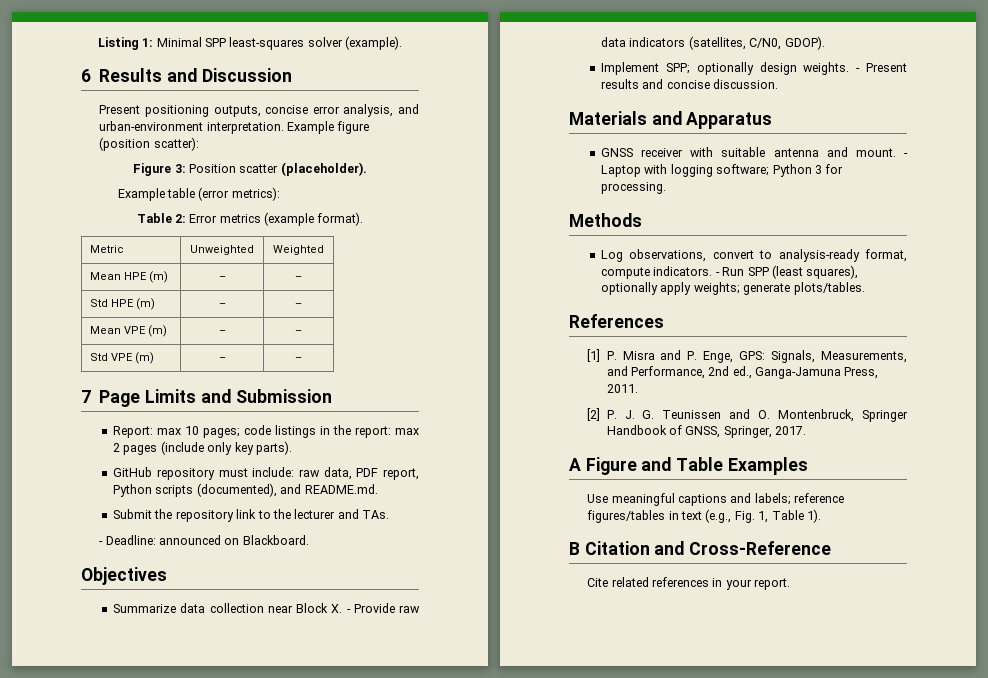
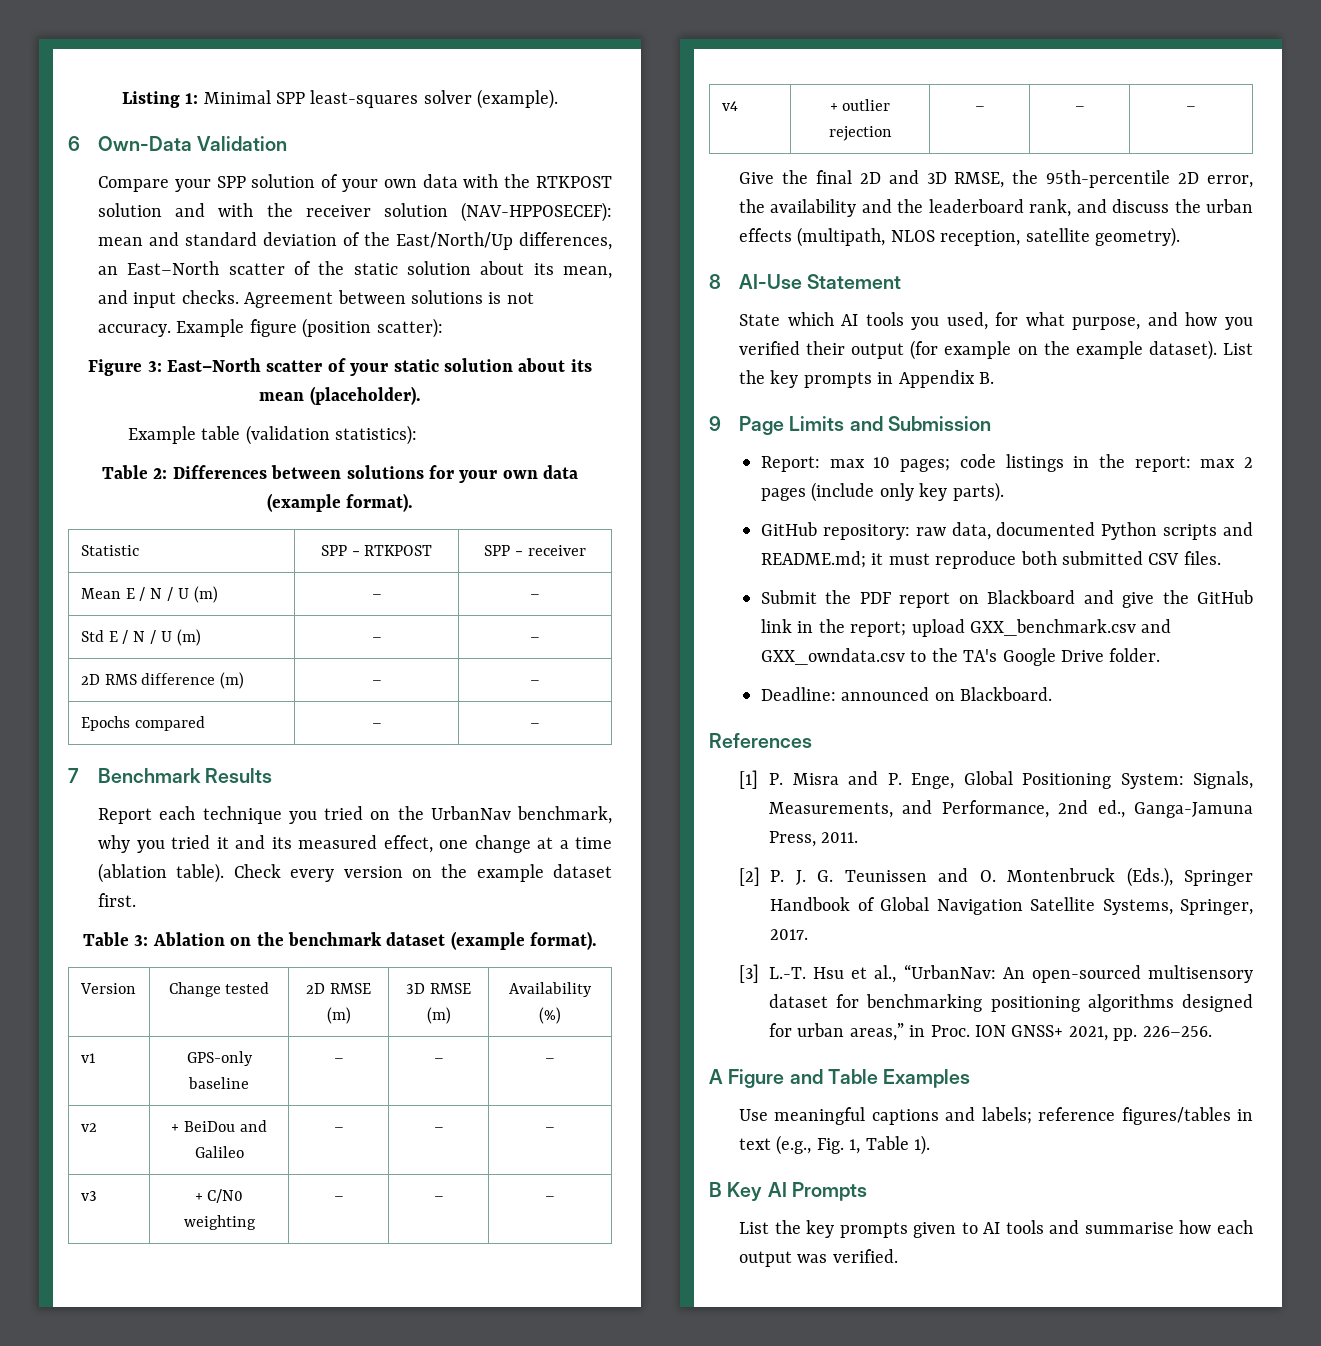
[99,68,292,82] [99,104,419,117] [99,121,284,134] Results and Discussion // Present positioning outputs, concise error analysis, and urban-environment interpretation. -> [98,136,288,151] [98,174,613,192] [98,202,612,222] [98,232,612,250] [98,261,612,279] [98,290,534,308] [98,324,172,337] Own-Data Validation // Compare your SPP solution of your own data with the RTKPOST solution and with the receiver solution (NAV-HPPOSECEF): mean and standard deviation of the East/North/Up differences, an East–North scatter of the static solution about its mean, and input checks. Agreement between solutions is not accuracy.
[189,164,279,173] Position scatter -> [167,358,592,376] [259,392,305,401] East–North scatter of your static solution about its mean
[198,187,280,201] (error metrics): -> [245,425,418,445] (validation statistics):
[189,212,364,226] [90,245,125,253] [190,245,254,255] [273,245,324,255] [90,271,169,283] [218,276,226,280] [295,276,302,280] [90,298,156,310] [218,303,226,307] [295,303,302,307] [90,325,168,337] [218,330,226,334] [295,330,302,334] [90,352,155,364] Error metrics (example format). // Metric | Unweighted | Weighted // Mean HPE (m) | – | – // Std HPE (m) | – | – // Mean VPE (m) | – | – // Std VPE (m) -> [172,465,579,483] [266,493,414,512] [80,545,139,556] [320,545,433,556] [484,545,586,556] [80,586,218,603] [371,594,382,599] [530,594,540,599] [80,629,201,646] [371,637,382,642] [530,637,540,642] [80,672,245,689] [371,680,382,685] [530,680,540,685] [80,716,205,731] Differences between solutions for your own data (example format). // Statistic | SPP − RTKPOST | SPP − receiver // Mean E / N / U (m) | – | – // Std E / N / U (m) | – | – // 2D RMS difference (m) | – | – // Epochs compared
(91, 396) none -> [98,768,273,783] [98,806,612,824] [98,835,612,853] [98,863,612,883] [98,893,137,907] [82,931,598,950] [79,983,136,994] [168,982,270,997] [306,983,371,994] [326,1007,351,1024] [406,983,471,994] [426,1007,451,1024] [509,982,592,997] [539,1007,561,1024] [80,1053,96,1063] [186,1051,253,1066] [188,1077,249,1089] [333,1058,344,1063] [433,1058,444,1063] [545,1058,555,1063] [80,1123,97,1132] [171,1120,267,1132] [194,1146,244,1158] [333,1127,344,1132] [433,1127,444,1132] [545,1127,555,1132] [80,1191,97,1201] [194,1189,244,1203] [183,1215,256,1230] [333,1196,344,1201] [433,1196,444,1201] [545,1196,555,1201] [721,101,738,111] [829,99,891,111] [828,126,892,141] [974,106,985,111] [1074,106,1085,111] [1186,106,1196,111] [739,170,1253,188] [739,199,1253,217] [739,227,1181,247] [709,274,902,289] [739,312,1253,330] [739,340,1253,360] [739,370,995,388] [709,416,721,431] Benchmark Results // Report each technique you tried on the UrbanNav benchmark, why you tried it and its measured effect, one change at a time (ablation table). Check every version on the example dataset first. // Table 3: Ablation on the benchmark dataset (example format). // Version | Change tested | 2D RMSE (m) | 3D RMSE (m) | Availability (%) // v1 | GPS-only baseline | – | – | – // v2 | + BeiDou and Galileo | – | – | – // v3 | + C/N0 weighting | – | – | – // v4 | + outlier rejection | – | – | – // Give the final 2D and 3D RMSE, the 95th-percentile 2D error, the availability and the leaderboard rank, and discuss the urban effects (multipath, NLOS reception, satellite geometry). // 8 AI-Use Statement // State which AI tools you used, for what purpose, and how you verified their output (for example on the example dataset). List the key prompts in Appendix B. // 9
[156,467,419,480] [113,483,378,497] [113,509,390,522] [99,535,309,545] [81,567,167,585] [113,603,421,613] [601,36,825,50] [601,62,907,75] [601,79,779,89] [569,111,773,129] [601,147,908,157] [601,164,844,177] [601,182,667,194] [569,213,642,227] [601,249,907,262] [601,265,859,279] [601,282,865,295] repository must include: raw data, PDF report, Python scripts (documented), and README.md. // Submit the repository link to the lecturer and TAs. // - Deadline: announced on Blackboard. // Objectives // Summarize data collection near Block X. - Provide raw data indicators (satellites, C/N0, GDOP). // Implement SPP; optionally design weights. - Present results and concise discussion. // Materials and Apparatus // GNSS receiver with suitable antenna and mount. - Laptop with logging software; Python 3 for processing. // Methods // Log observations, convert to analysis-ready format, compute indicators. - Run SPP (least squares), optionally apply weights; generate plots/tables. -> [822,522,1253,540] [761,551,1221,569] [761,590,1253,608] [761,619,1172,637] [761,648,1161,666] [761,687,1053,701] repository: raw data, documented Python scripts and README.md; it must reproduce both submitted CSV files. // Submit the PDF report on Blackboard and give the GitHub link in the report; upload GXX_benchmark.csv and GXX_owndata.csv to the TA's Google Drive folder. // Deadline: announced on Blackboard.
[739,351,766,360] GPS: -> [963,771,1184,789] Global Positioning System:
[778,409,855,422] Montenbruck, -> [1007,867,1173,887] Montenbruck (Eds.),
[685,426,807,438] GNSS, Springer, 2017. -> [880,897,1253,915] [770,929,809,940] [739,964,1253,983] [769,994,1253,1012] [769,1023,1212,1041] Global Navigation Satellite Systems, Springer, 2017. // [3] L.-T. Hsu et al., “UrbanNav: An open-sourced multisensory dataset for benchmarking positioning algorithms designed for urban areas,” in Proc. ION GNSS+ 2021, pp. 226–256.
[584,541,832,555] [587,577,791,590] Citation and Cross-Reference // Cite related references in your report. -> [727,1182,867,1201] [739,1220,1253,1238] [739,1249,898,1267] Key AI Prompts // List the key prompts given to AI tools and summarise how each output was verified.

